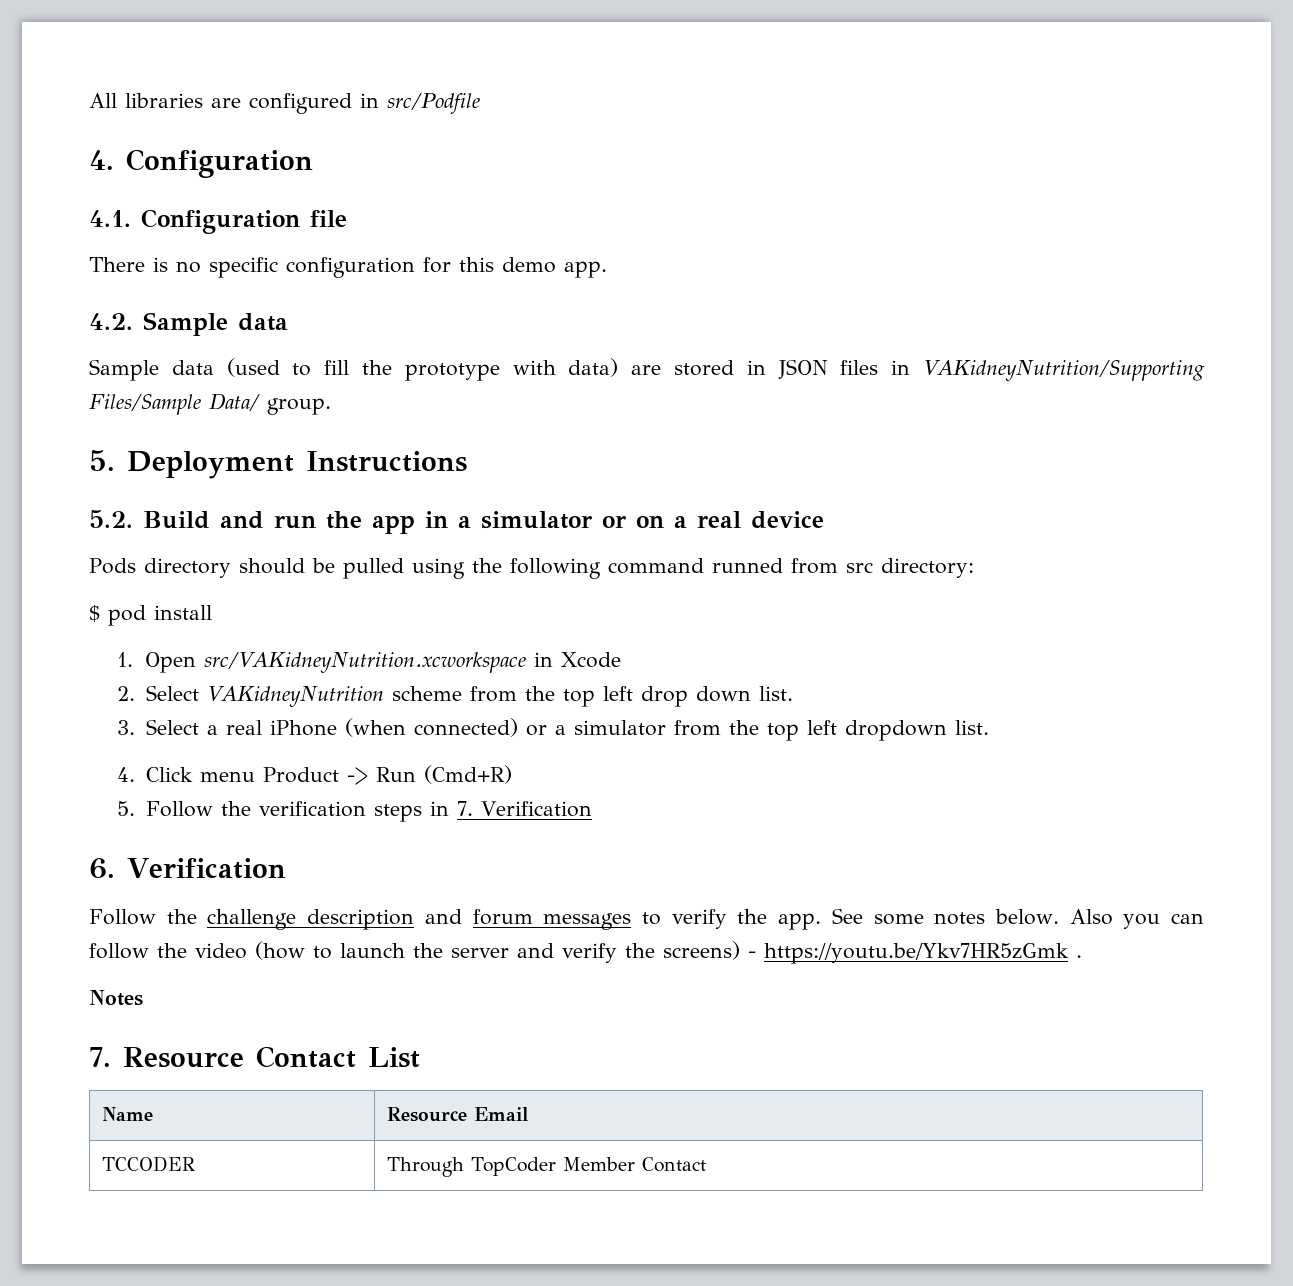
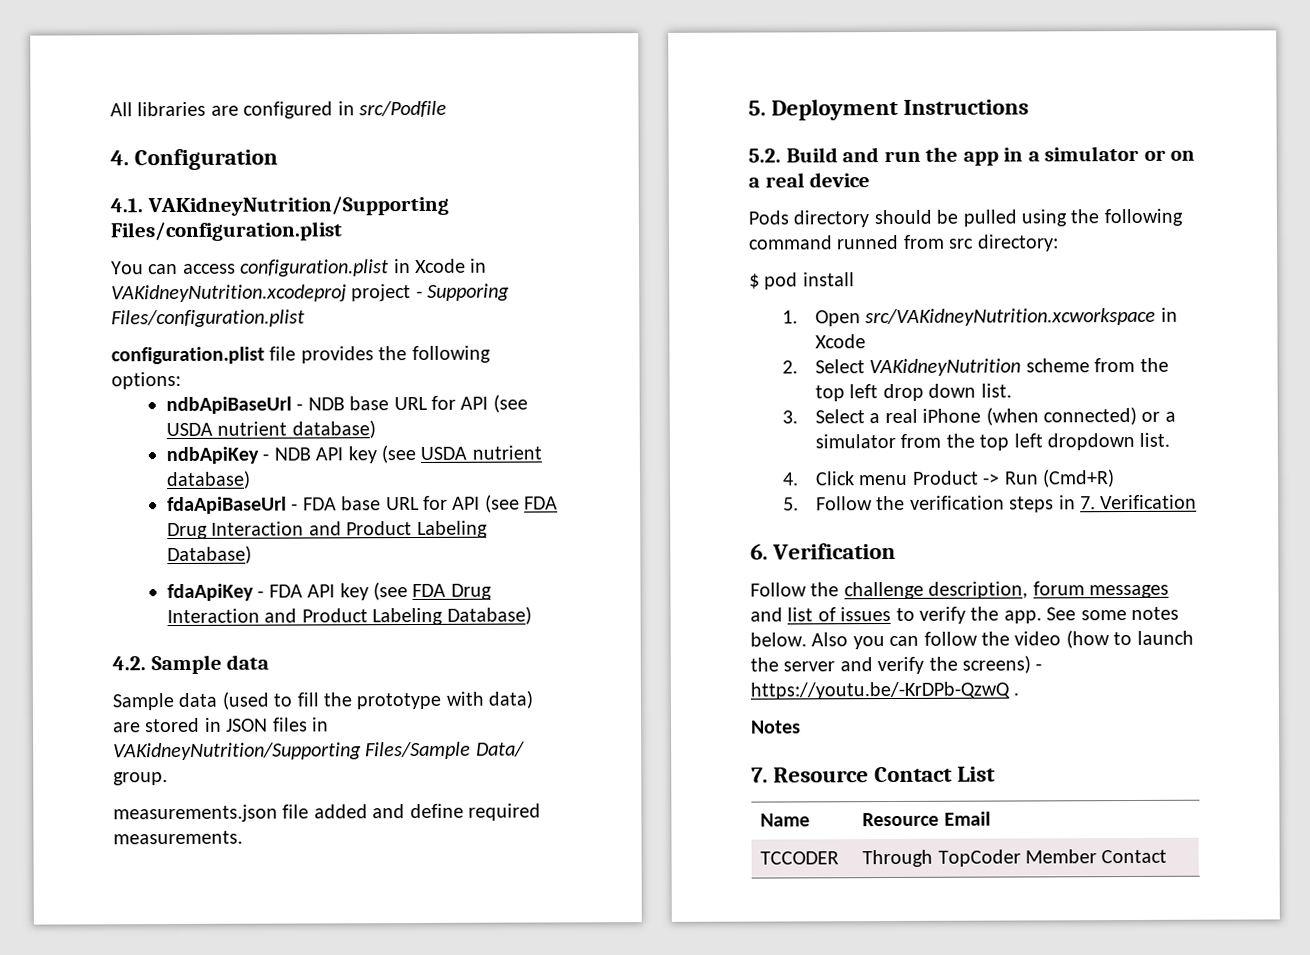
[141,209,347,234] [89,257,607,278] Configuration file // There is no specific configuration for this demo app. -> [146,195,449,217] [110,221,343,242] [111,258,488,277] [111,283,511,303] [111,309,305,328] [111,345,491,365] [111,371,181,390] [166,394,528,415] [166,420,376,439] [166,444,542,465] [166,470,252,490] [167,494,559,515] [167,520,488,540] [167,545,253,565] [167,582,492,602] [167,606,532,626] VAKidneyNutrition/Supporting Files/configuration.plist // You can access configuration.plist in Xcode in VAKidneyNutrition.xcodeproj project - Supporing Files/configuration.plist // configuration.plist file provides the following options: // ndbApiBaseUrl - NDB base URL for API (see USDA nutrient database) // ndbApiKey - NDB API key (see USDA nutrient database) // fdaApiBaseUrl - FDA base URL for API (see FDA Drug Interaction and Product Labeling Database) // fdaApiKey - FDA API key (see FDA Drug Interaction and Product Labeling Database)
(331, 406) none -> [113,803,541,823] [113,830,243,845] // measurements.json file added and define required measurements.
[307,909,632,930] description and forum messages -> [928,581,1169,599] [750,607,892,622] description, forum messages and list of issues
[764,943,1069,964] https://youtu.be/Ykv7HR5zGmk -> [750,681,1010,700] https://youtu.be/-KrDPb-QzwQ

